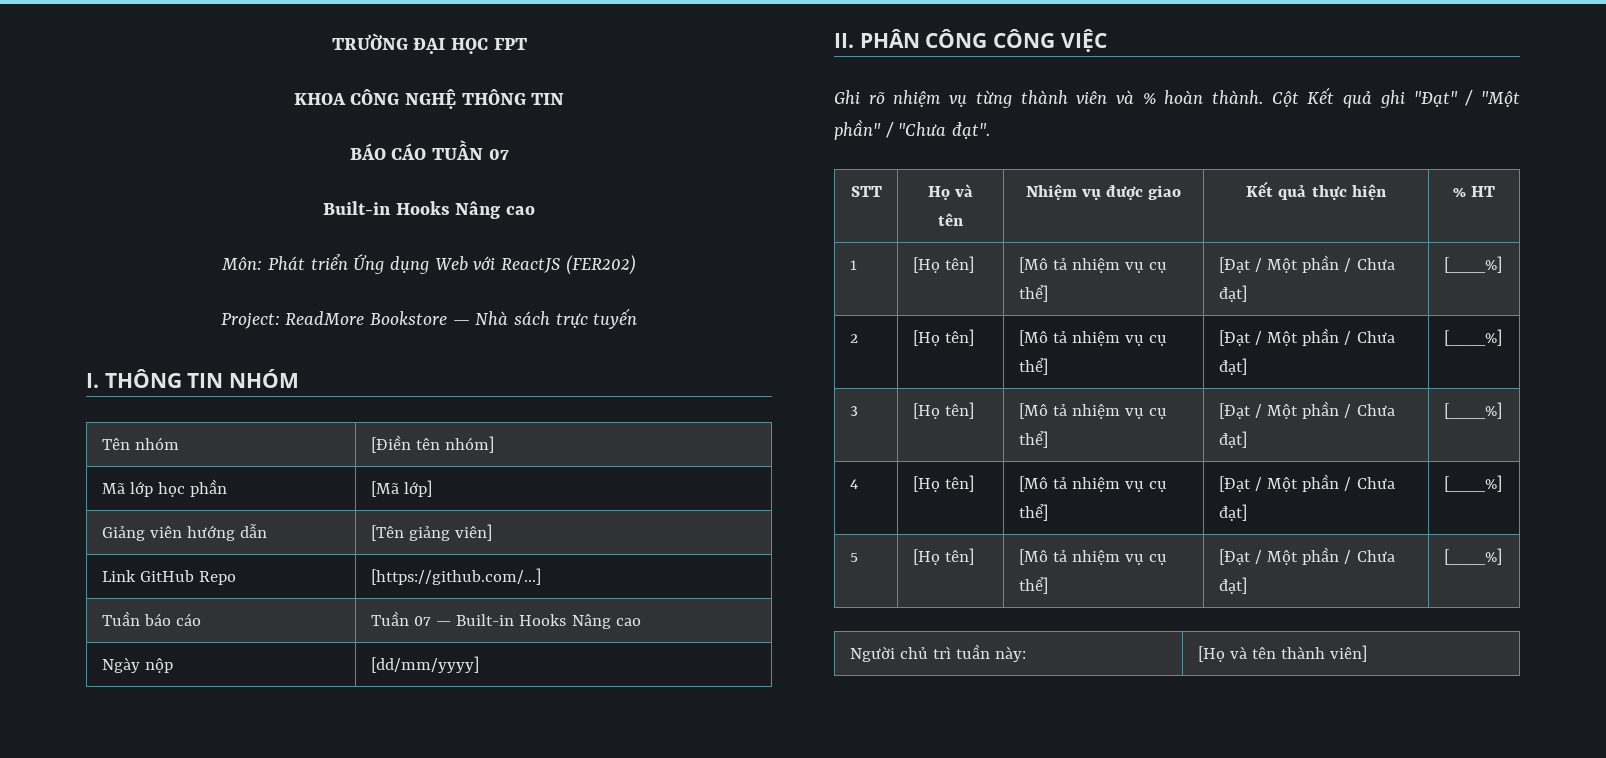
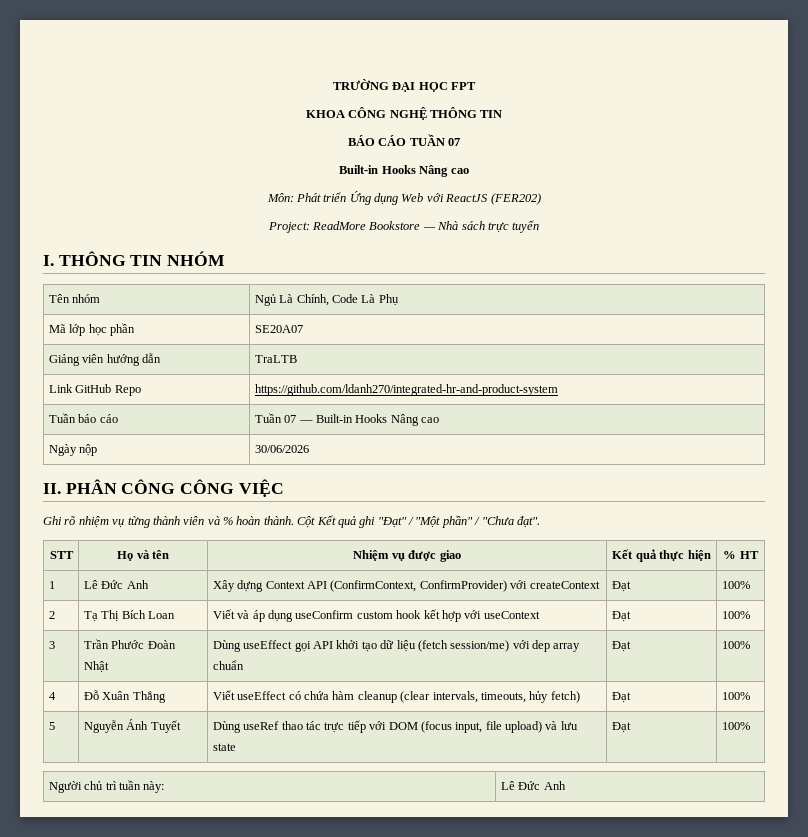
[370,435,495,453] [Điền tên nhóm] -> [254,294,399,306] Ngủ Là Chính, Code Là Phụ
[370,480,433,497] [Mã lớp] -> [254,325,303,333] SE20A07
[370,524,493,541] [Tên giảng viên] -> [254,355,297,363] TraLTB
[370,568,541,585] [https://github.com/...] -> [254,384,558,396] https://github.com/ldanh270/integrated-hr-and-product-system
[370,656,479,673] [dd/mm/yyyy] -> [254,445,309,453] 30/06/2026
[912,256,975,273] [1018,257,1168,273] [1018,285,1048,302] [1218,255,1395,273] [1218,285,1247,302] [1443,256,1502,273] [849,334,858,343] [912,329,975,346] [1018,330,1168,346] [1018,358,1048,375] [1218,328,1395,346] [1218,358,1247,375] [1443,329,1502,346] [849,406,858,416] [912,402,975,419] [1018,403,1168,419] [1018,431,1048,448] [1218,401,1395,419] [1218,431,1247,448] [1443,402,1502,419] [849,479,858,489] [912,475,975,492] [1018,476,1168,492] [1018,504,1048,521] [1218,474,1395,492] [1218,504,1247,521] [1443,475,1502,492] [849,553,858,562] [912,548,975,565] [1018,549,1168,565] [1018,577,1048,594] [1218,547,1395,565] [1218,577,1247,594] [1443,548,1502,565] [Họ tên] | [Mô tả nhiệm vụ cụ thể] | [Đạt / Một phần / Chưa đạt] | [___%] // 2 | [Họ tên] | [Mô tả nhiệm vụ cụ thể] | [Đạt / Một phần / Chưa đạt] | [___%] // 3 | [Họ tên] | [Mô tả nhiệm vụ cụ thể] | [Đạt / Một phần / Chưa đạt] | [___%] // 4 | [Họ tên] | [Mô tả nhiệm vụ cụ thể] | [Đạt / Một phần / Chưa đạt] | [___%] // 5 | [Họ tên] | [Mô tả nhiệm vụ cụ thể] | [Đạt / Một phần / Chưa đạt] | [___%] -> [83,580,149,589] [212,580,600,592] [611,581,631,592] [721,581,750,589] [48,611,55,619] [83,610,176,622] [212,609,540,622] [611,611,631,622] [721,611,750,619] [48,641,55,649] [83,639,176,649] [83,661,109,673] [212,640,581,652] [212,660,244,670] [611,641,631,652] [721,641,750,649] [48,692,56,700] [83,690,166,703] [212,690,580,703] [611,692,631,703] [721,692,750,700] [48,722,55,730] [83,719,181,733] [212,720,578,733] [212,743,236,751] [611,722,631,733] [721,722,750,730] Lê Đức Anh | Xây dựng Context API (ConfirmContext, ConfirmProvider) với createContext | Đạt | 100% // 2 | Tạ Thị Bích Loan | Viết và áp dụng useConfirm custom hook kết hợp với useContext | Đạt | 100% // 3 | Trần Phước Đoàn Nhật | Dùng useEffect gọi API khởi tạo dữ liệu (fetch session/me) với dep array chuẩn | Đạt | 100% // 4 | Đỗ Xuân Thắng | Viết useEffect có chứa hàm cleanup (clear intervals, timeouts, hủy fetch) | Đạt | 100% // 5 | Nguyễn Ánh Tuyết | Dùng useRef thao tác trực tiếp với DOM (focus input, file upload) và lưu state | Đạt | 100%
[1197,645,1368,662] [Họ và tên thành viên] -> [500,781,566,790] Lê Đức Anh

